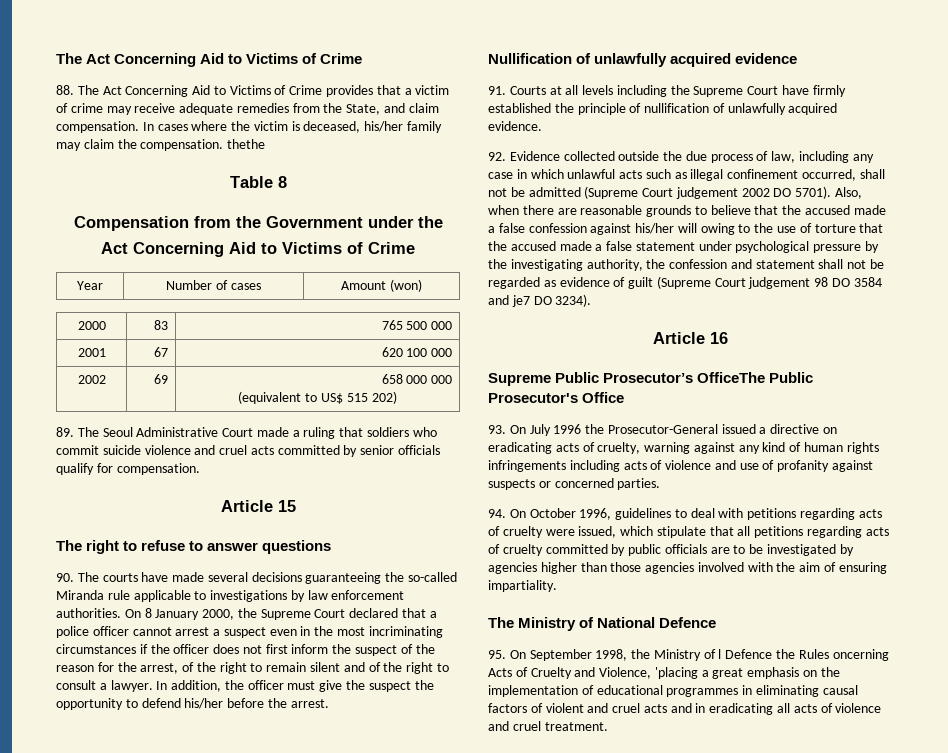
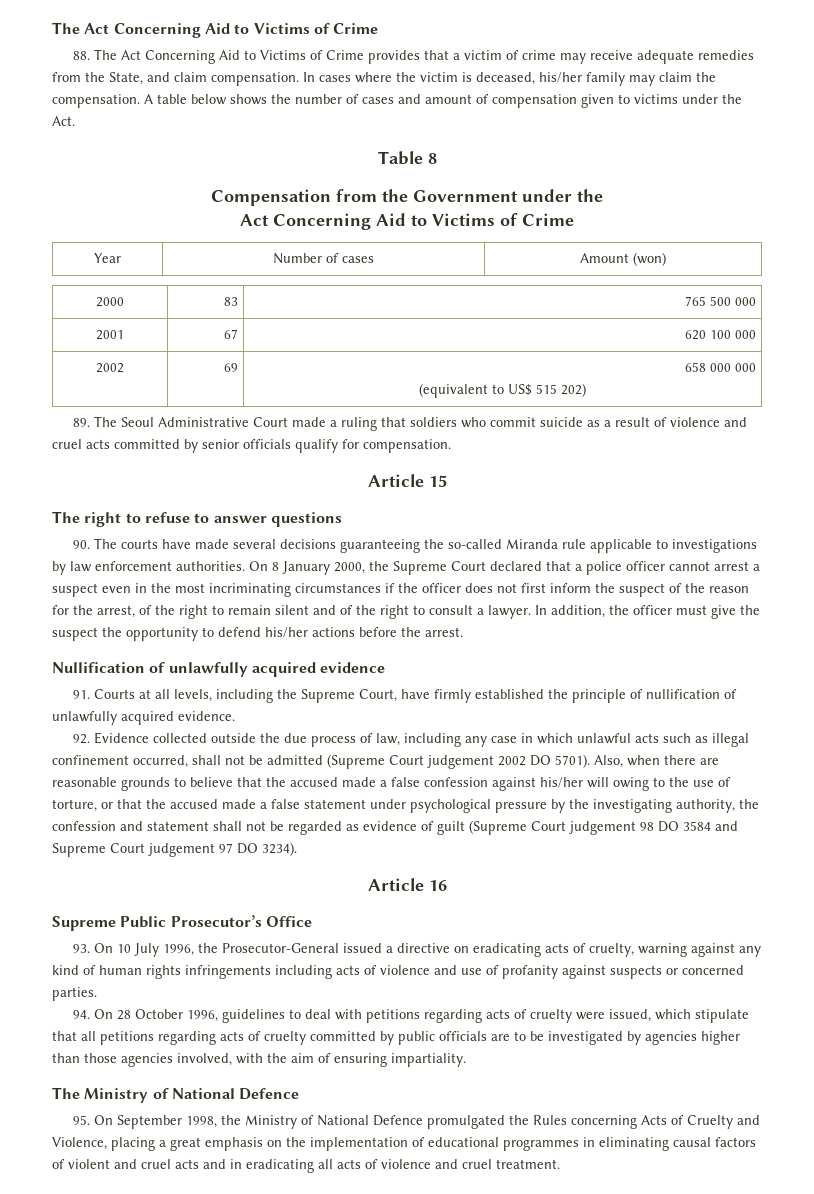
[227,139,266,149] thethe -> [144,94,742,108] [52,116,75,126] A table below shows the number of cases and amount of compensation given to victims under the Act.
(141, 450) none -> [587,417,668,427] as a result of
(224, 703) none -> [312,627,355,637] actions
[582,85,614,95] levels -> [174,689,213,702] levels,
[747,86,779,95] Court -> [359,689,398,702] Court,
[814,224,856,233] torture -> [52,799,113,812] torture, or
[511,295,530,307] je7 -> [52,843,233,857] Supreme Court judgement 97
[697,372,814,383] [488,393,578,403] OfficeThe Public Prosecutor's -> (262, 921) none
[529,424,582,436] July 1996 -> [117,943,195,957] 10 July 1996,
(526, 513) none -> [117,1010,132,1020] 28
[697,562,744,572] involved -> [177,1053,232,1066] involved,
[718,649,773,659] l Defence -> [317,1115,506,1129] National Defence promulgated
[832,649,889,661] oncerning -> [571,1115,638,1129] concerning
[654,667,698,679] 'placing -> [111,1137,155,1151] placing

